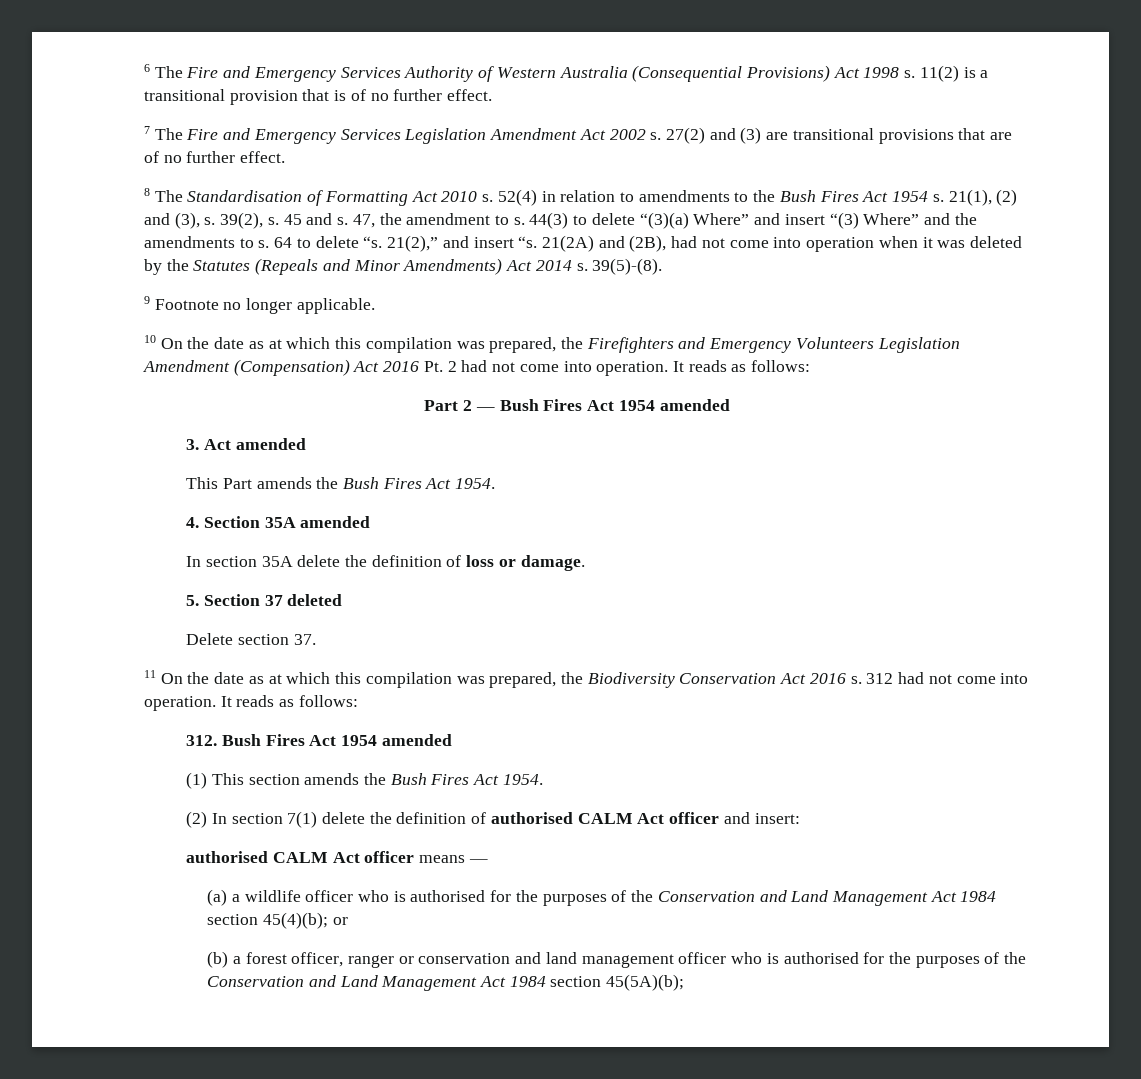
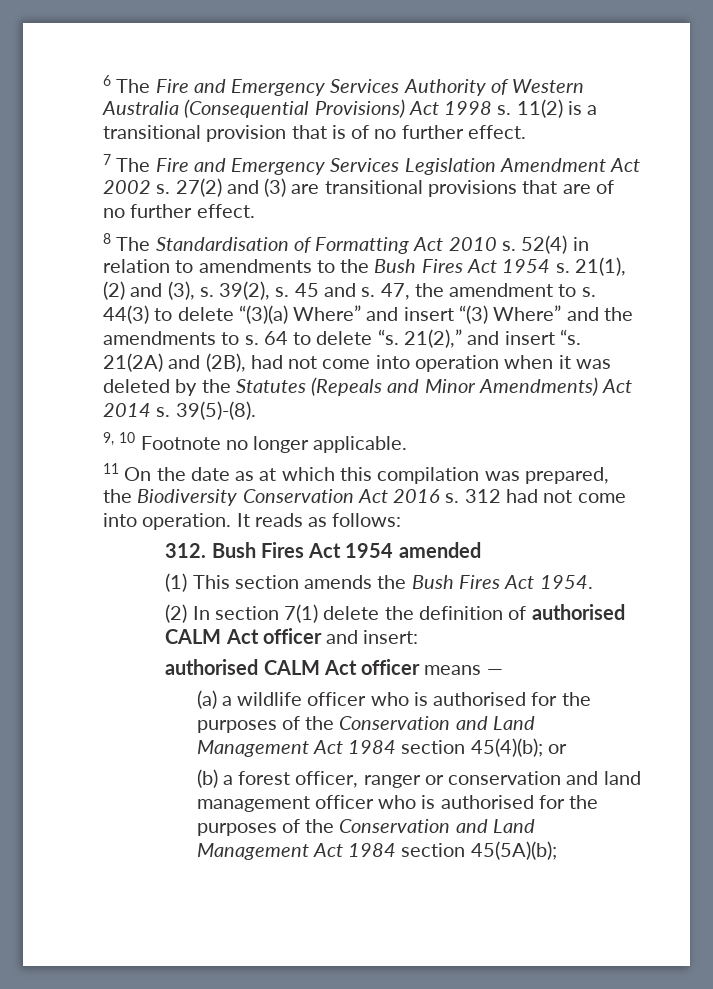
[144,296,151,304] 9 -> [103,432,136,446] 9, 10
[144,335,960,353] [143,359,811,376] [424,399,730,411] [186,438,306,450] [186,477,496,489] [186,516,371,528] [186,555,585,571] [186,594,343,606] [186,633,316,645] // 10 On the date as at which this compilation was prepared, the Firefighters and Emergency Volunteers Legislation Amendment (Compensation) Act 2016 Pt. 2 had not come into operation. It reads as follows: // Part 2 — Bush Fires Act 1954 amended // 3. Act amended // This Part amends the Bush Fires Act 1954. // 4. Section 35A amended // In section 35A delete the definition of loss or damage. // 5. Section 37 deleted // Delete section 37. -> (408, 444) none

